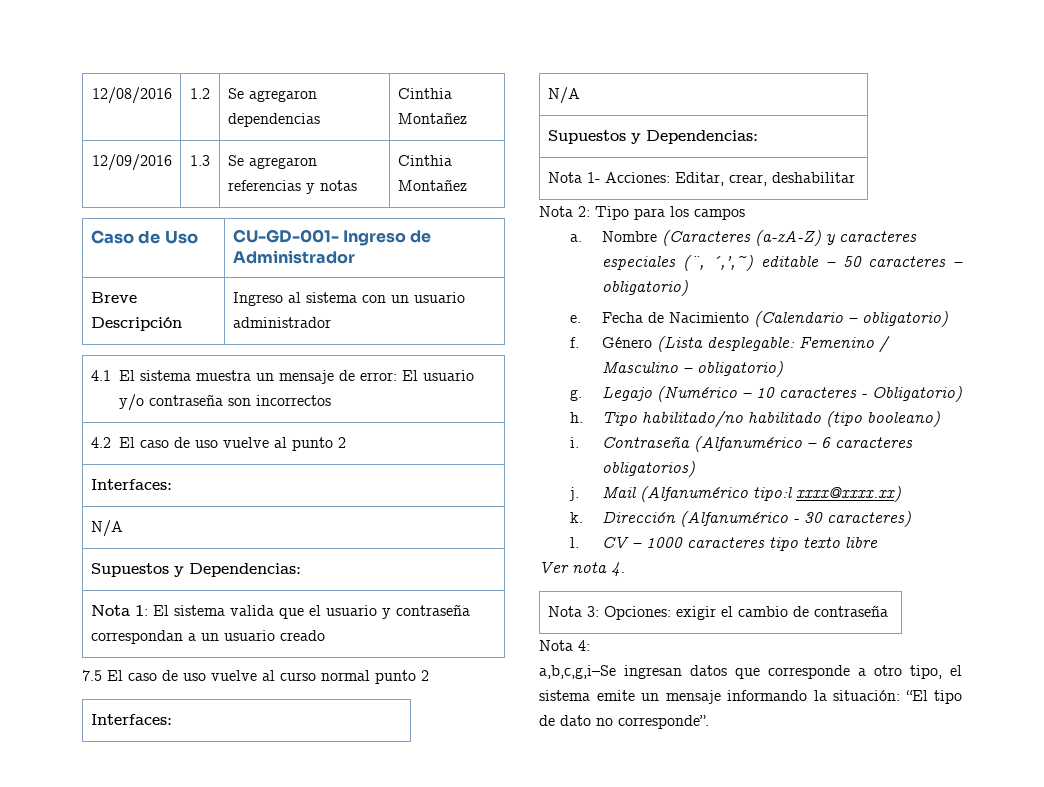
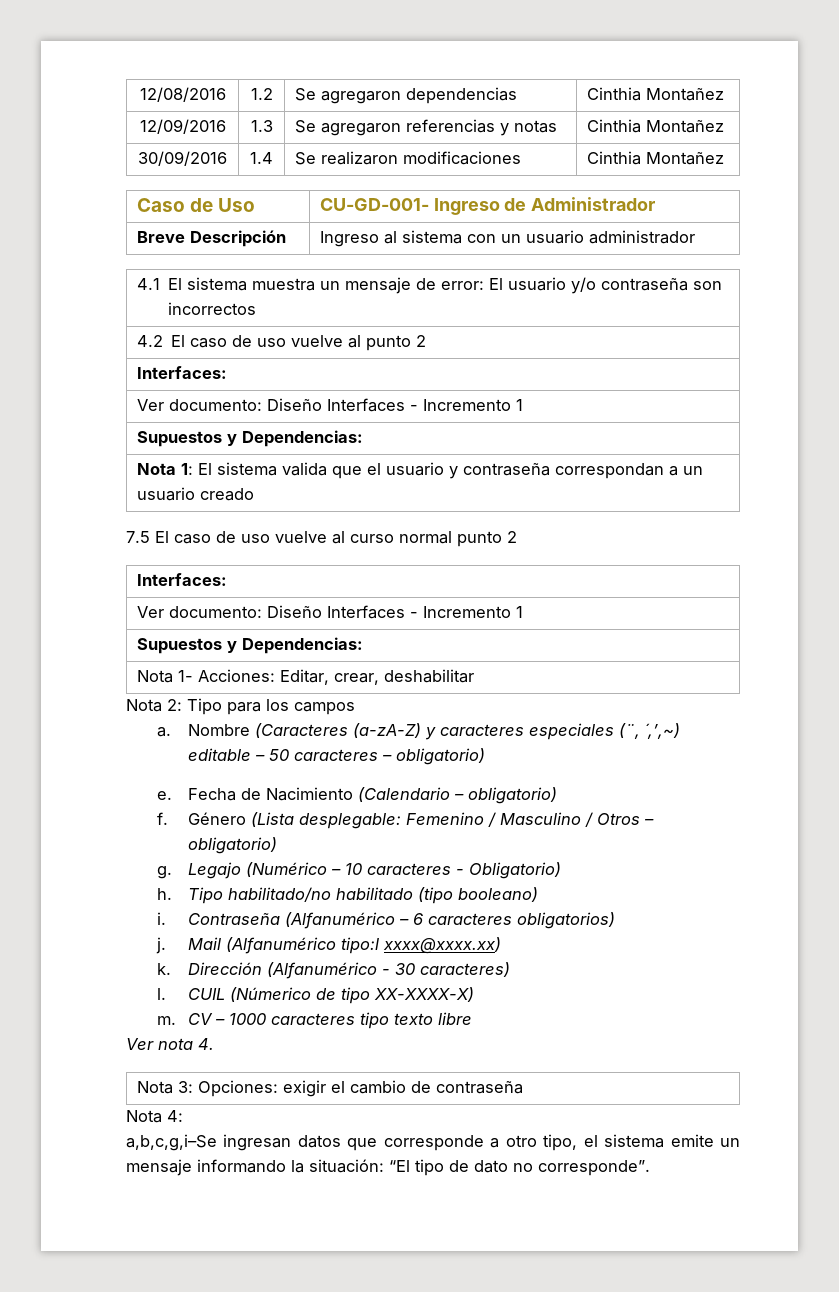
(467, 185) none -> [138,151,227,166] [250,152,273,164] [294,151,521,165] [586,151,724,165] // 30/09/2016 | 1.4 | Se realizaron modificaciones | Cinthia Montañez
[90,520,123,537] N/A -> [136,398,523,412] Ver documento: Diseño Interfaces - Incremento 1
[547,87,580,104] N/A -> [136,605,523,619] Ver documento: Diseño Interfaces - Incremento 1
(678, 367) none -> [584,812,640,827] / Otros
(580, 542) none -> [187,987,474,1004] [156,1016,176,1025] CUIL (Númerico de tipo XX-XXXX-X) // m.

